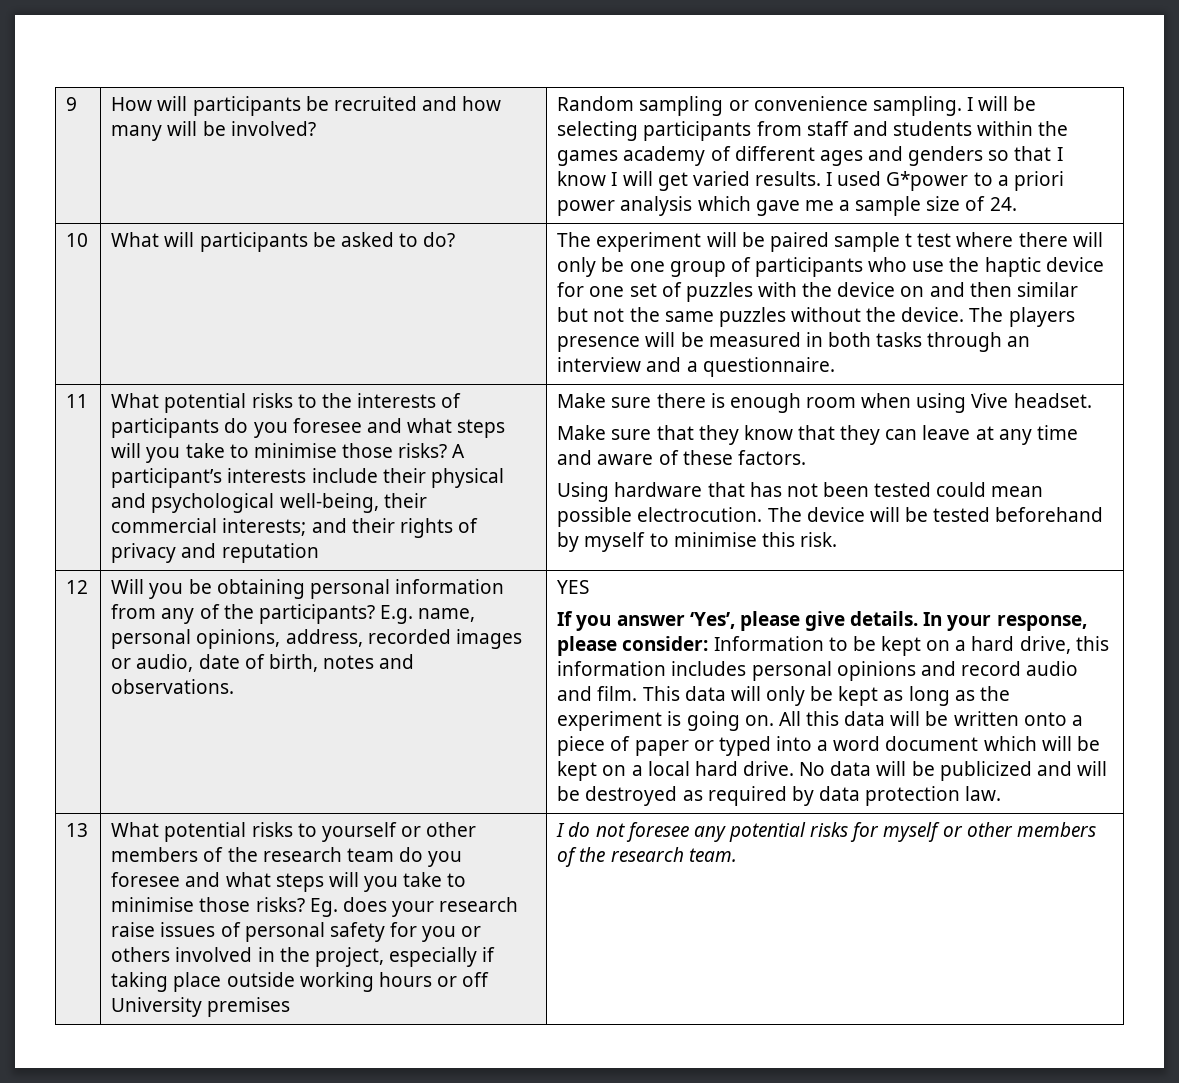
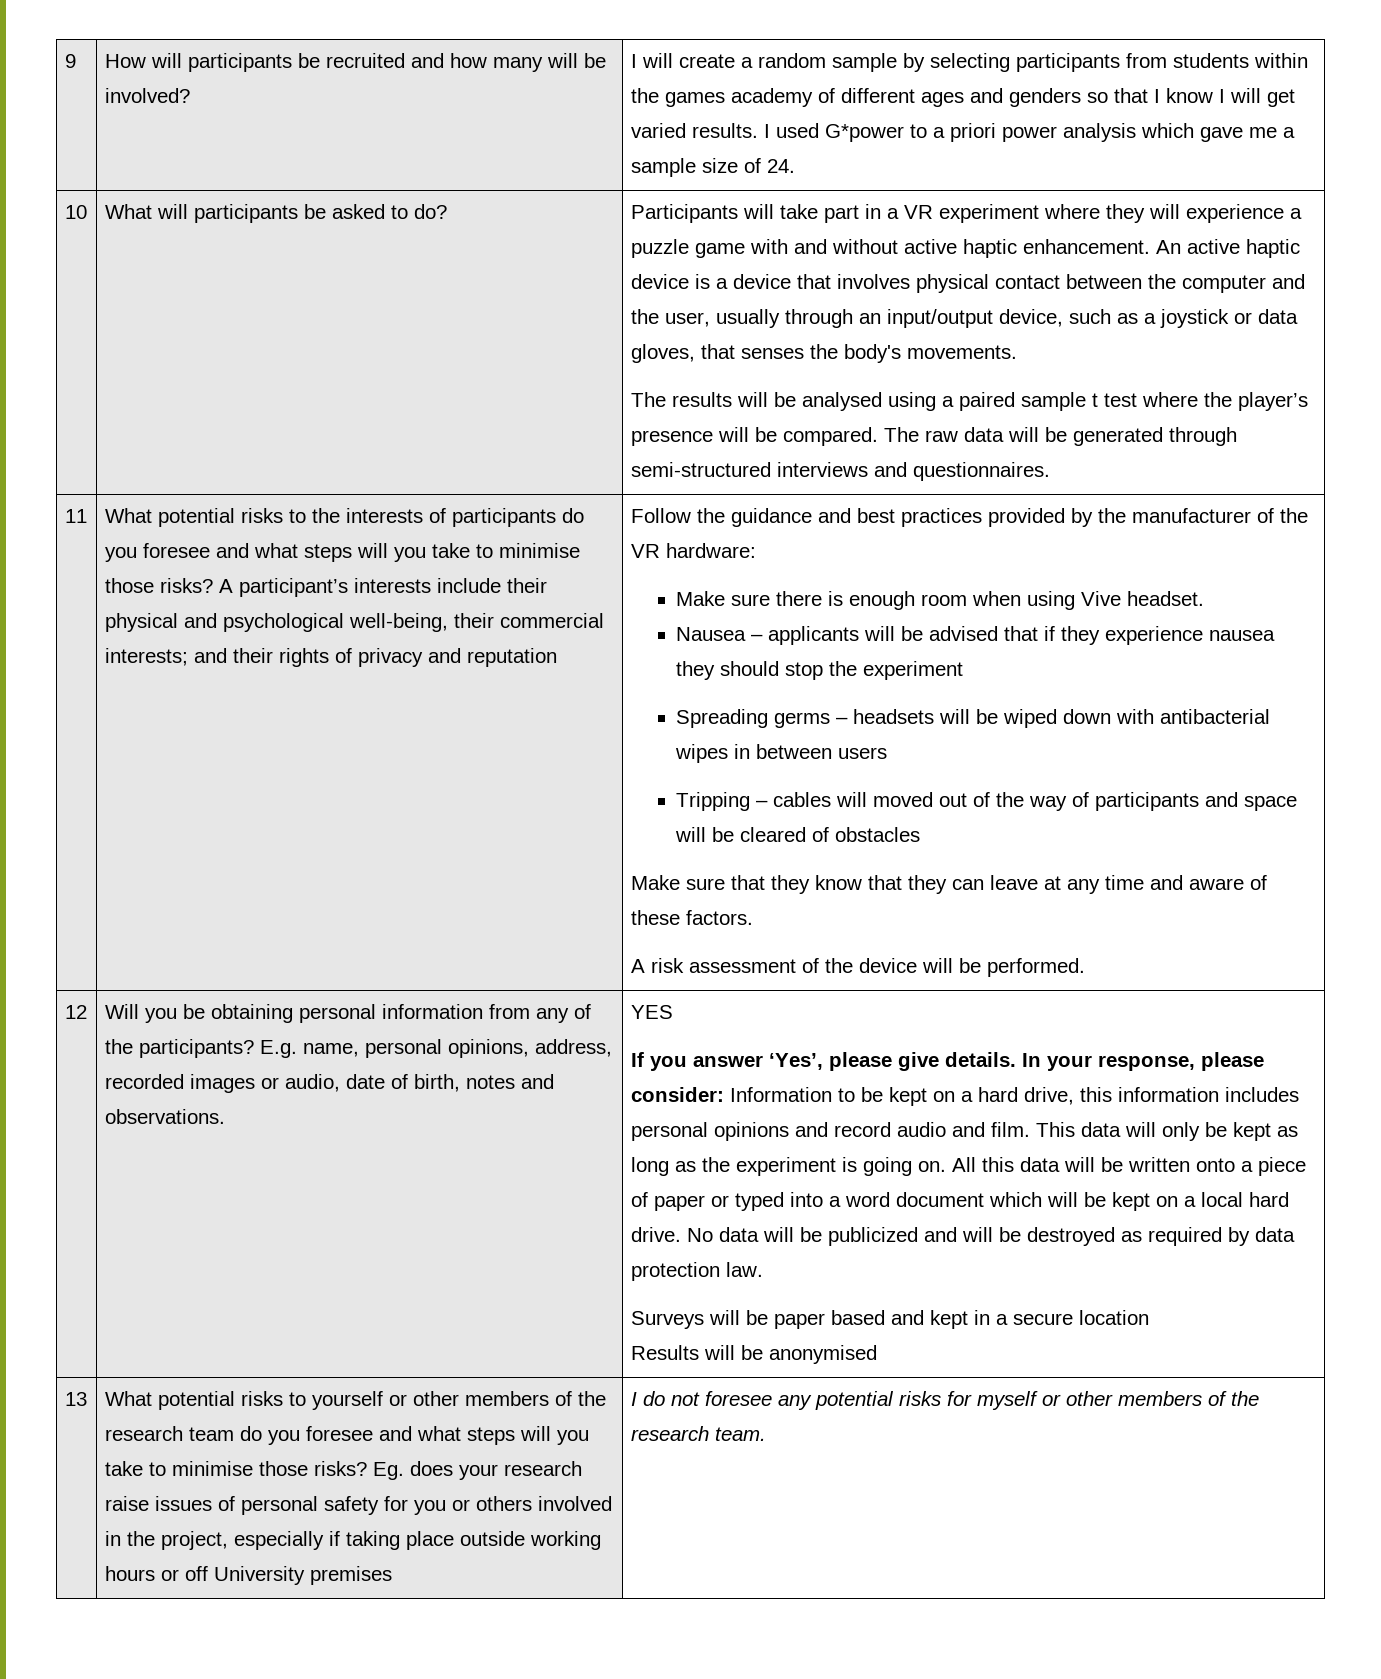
[557,96,1037,116] Random sampling or convenience sampling. I will be -> [630,53,925,72] I will create a random sample by
[806,121,888,136] staff and -> (1167, 60) none
[557,232,765,252] The experiment will be -> [630,204,1302,223] [630,239,1300,258] [630,274,1305,293] [630,309,1298,328] [630,344,1017,363] [630,392,954,411] Participants will take part in a VR experiment where they will experience a puzzle game with and without active haptic enhancement. An active haptic device is a device that involves physical contact between the computer and the user, usually through an input/output device, such as a joystick or data gloves, that senses the body's movements. // The results will be analysed using a
[1018,232,1103,247] [557,257,1104,277] [557,282,1078,302] [557,307,1075,327] [557,332,1031,352] [557,357,835,377] there will only be one group of participants who use the haptic device for one set of puzzles with the device on and then similar but not the same puzzles without the device. The players presence will be measured in both tasks through an interview and a questionnaire. -> [1203,392,1308,411] [630,427,1237,446] [630,462,1050,481] the player’s presence will be compared. The raw data will be generated through semi-structured interviews and questionnaires.
(319, 553) none -> [630,508,1308,527] [630,543,756,558] Follow the guidance and best practices provided by the manufacturer of the VR hardware: //
(1092, 400) none -> [676,626,1276,645] [676,661,964,680] [676,709,1271,728] [675,744,888,763] [676,792,1298,811] [675,827,921,842] // Nausea – applicants will be advised that if they experience nausea they should stop the experiment // Spreading germs – headsets will be wiped down with antibacterial wipes in between users // Tripping – cables will moved out of the way of participants and space will be cleared of obstacles
[557,482,1044,502] [557,507,1104,527] [557,532,837,552] Using hardware that has not been tested could mean possible electrocution. The device will be tested beforehand by myself to minimise this risk. -> [630,958,1085,977] A risk assessment of the device will be performed.
(1002, 793) none -> [630,1310,1149,1329] [630,1345,877,1364] // Surveys will be paper based and kept in a secure location // Results will be anonymised

